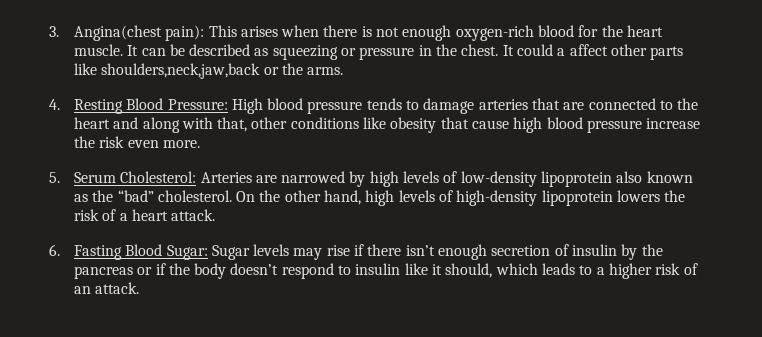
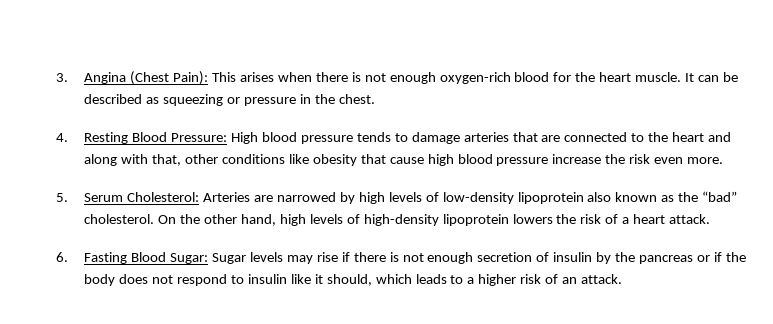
[73,25,205,41] Angina(chest pain): -> [84,71,209,85] Angina (Chest Pain):
[502,44,684,60] [73,63,344,79] It could a affect other parts like shoulders,neck,jaw,back or the arms. -> (375, 99) none
[405,245,435,256] isn’t -> [389,252,424,262] is not
[230,263,279,275] doesn’t -> [119,274,174,284] does not

